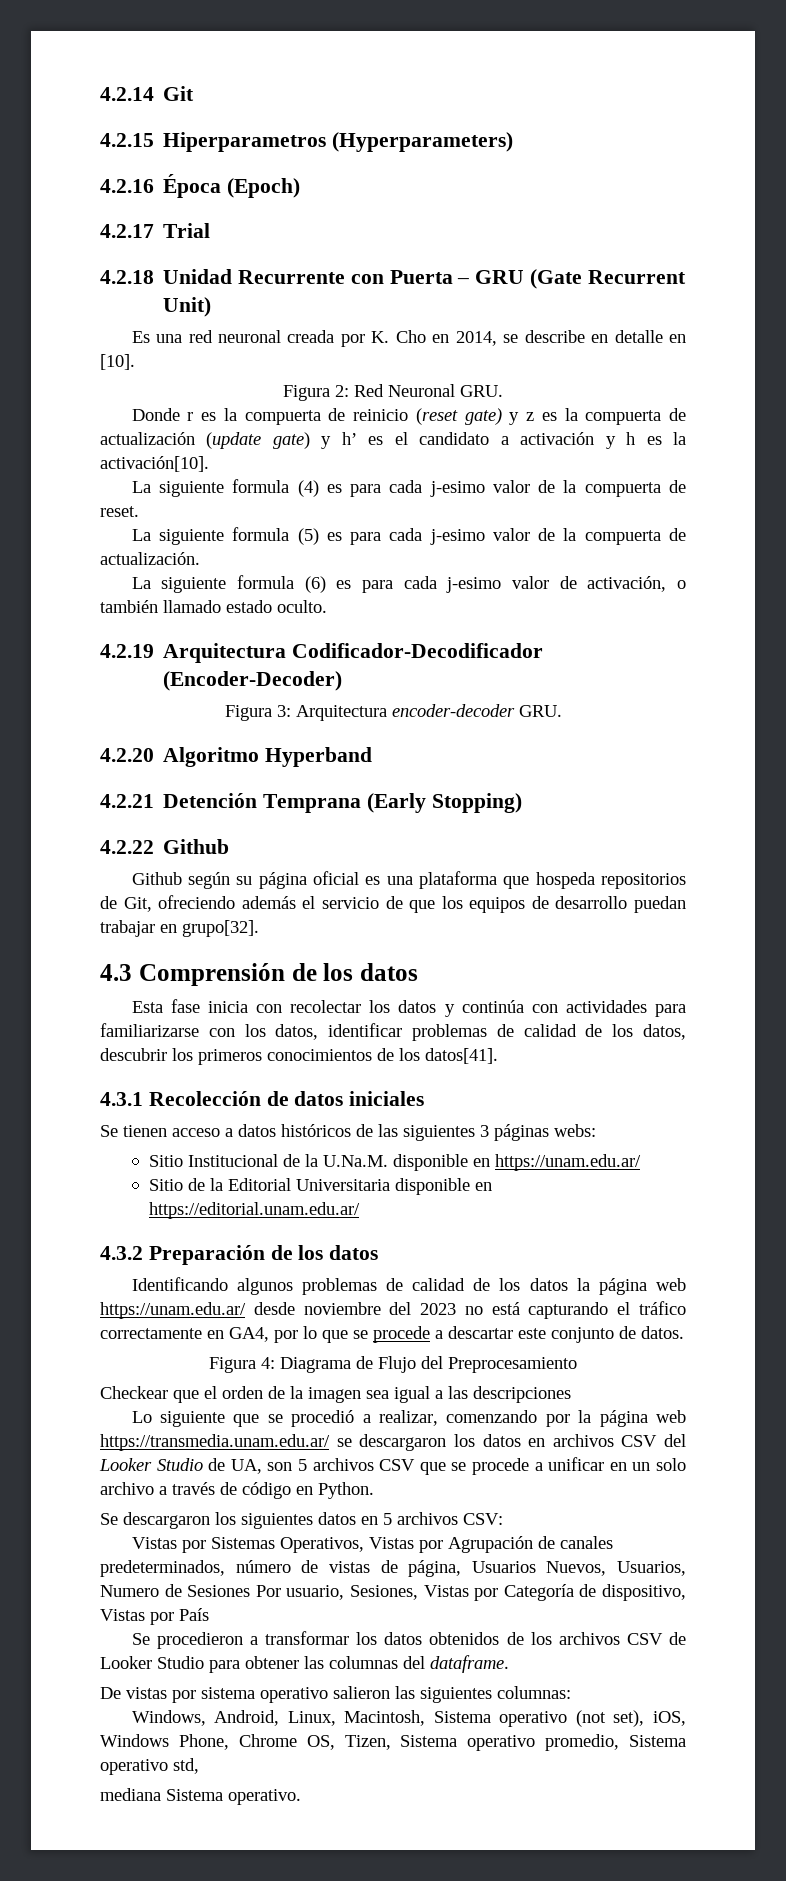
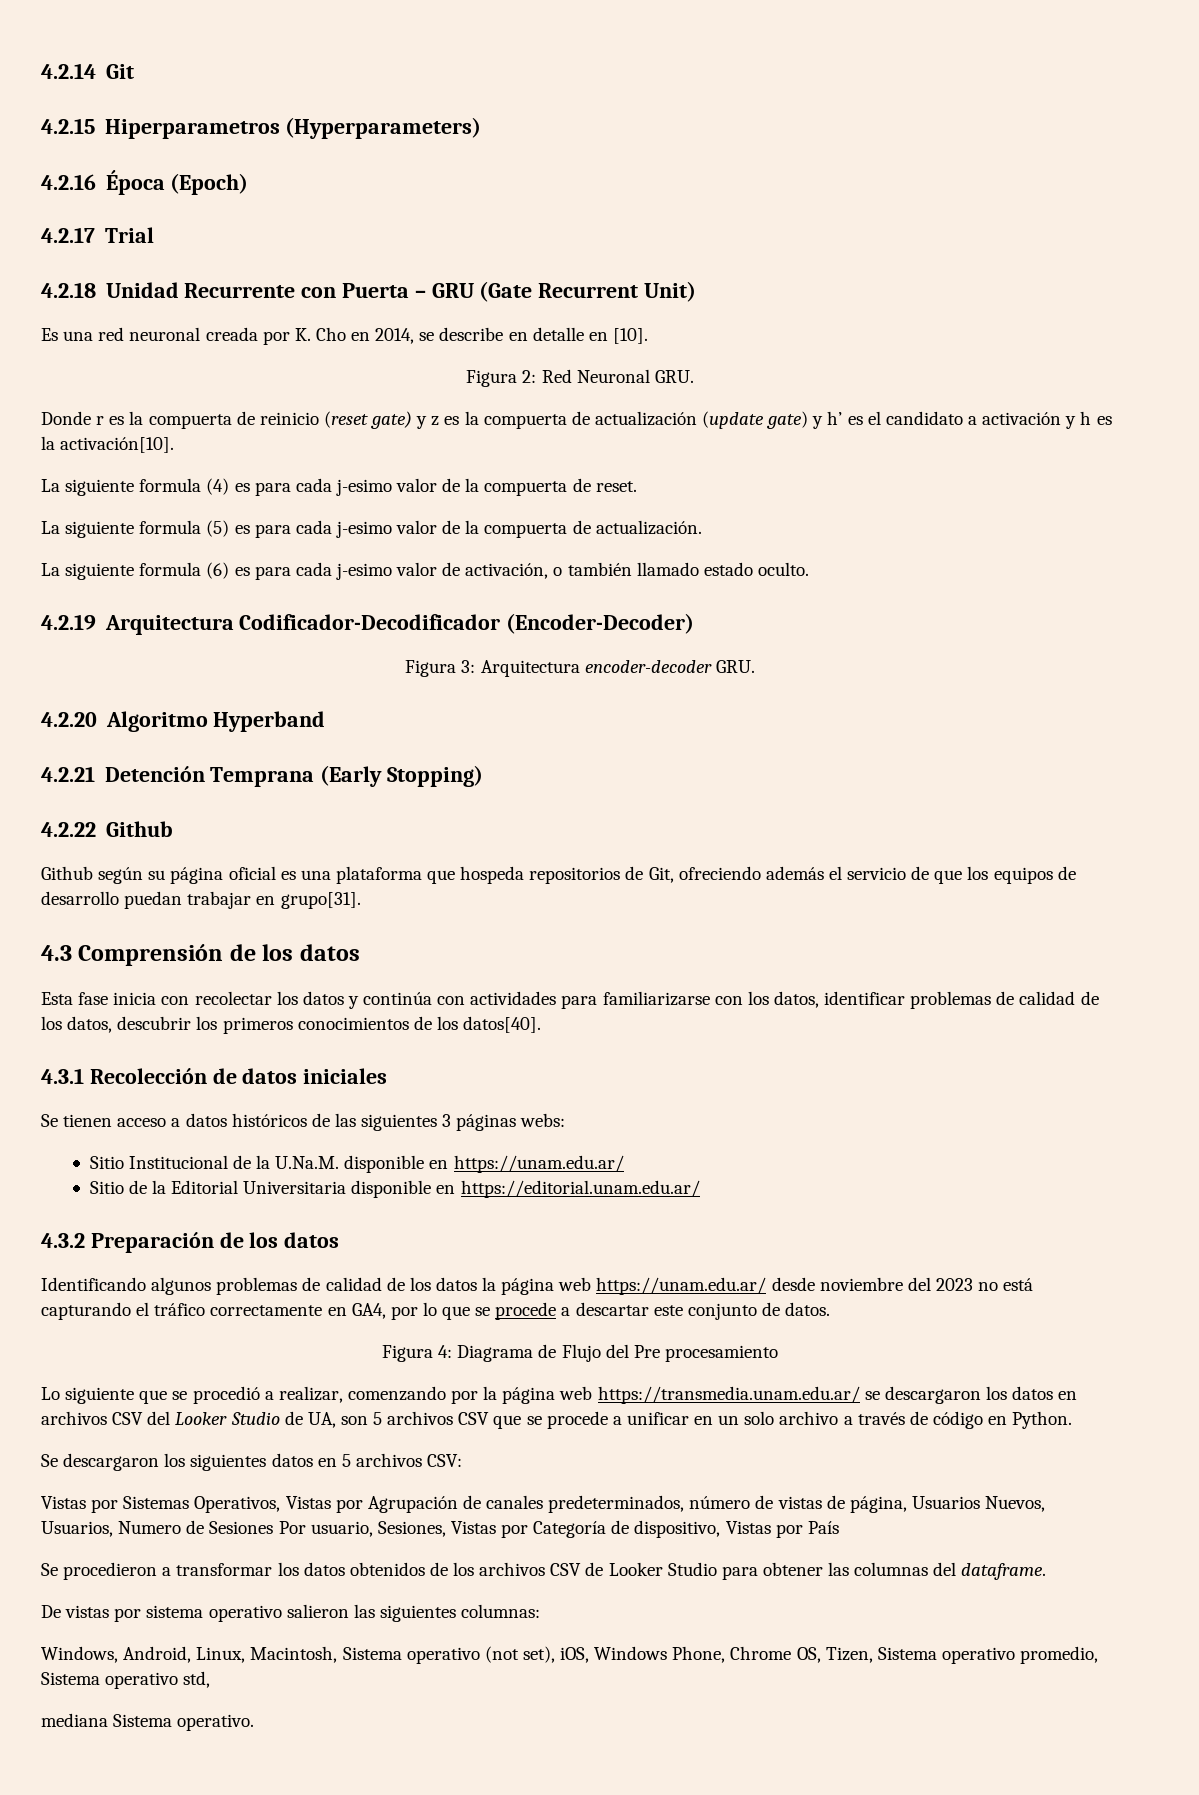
[182,920,259,937] grupo[32]. -> [280,892,361,909] grupo[31].
[425,1048,498,1064] datos[41]. -> [463,1016,542,1033] datos[40].
[448,1357,577,1373] [100,1386,571,1403] Preprocesamiento // Checkear que el orden de la imagen sea igual a las descripciones -> [633,1345,778,1362] Pre procesamiento

